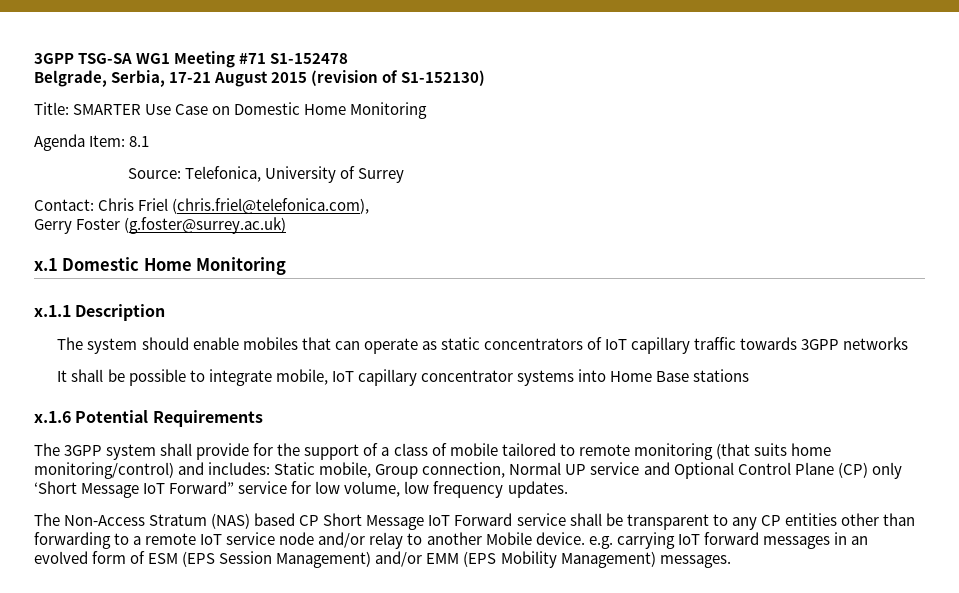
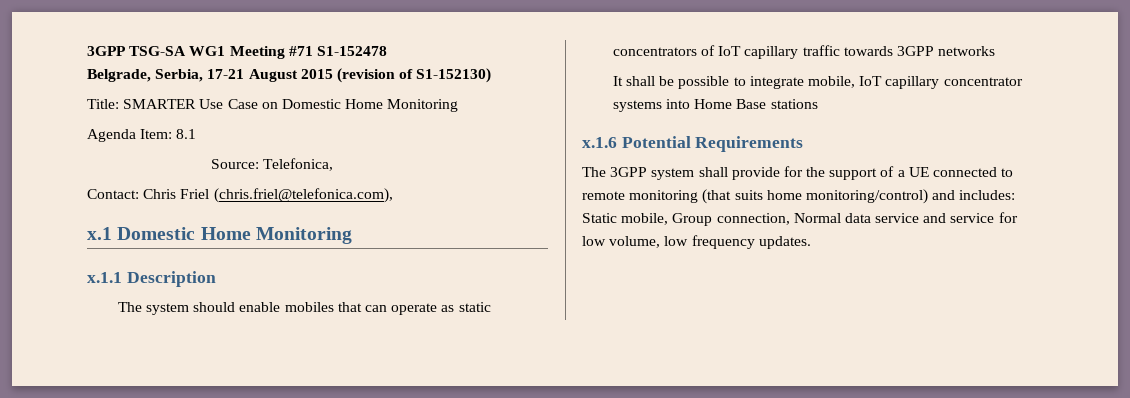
[264,166,404,183] University of Surrey -> (333, 164) none
[34,217,287,234] // Gerry Foster (g.foster@surrey.ac.uk) -> (393, 195) none
[393,443,556,456] class of mobile tailored -> [908,167,998,177] UE connected
[565,464,587,475] UP -> [844,213,871,223] data
[673,462,902,479] [34,481,235,498] Optional Control Plane (CP) only ‘Short Message IoT Forward” -> (947, 218) none
[34,513,915,530] [34,532,868,549] [34,551,731,568] // The Non-Access Stratum (NAS) based CP Short Message IoT Forward service shall be transparent to any CP entities other than forwarding to a remote IoT service node and/or relay to another Mobile device. e.g. carrying IoT forward messages in an evolved form of ESM (EPS Session Management) and/or EMM (EPS Mobility Management) messages. -> (811, 242) none

